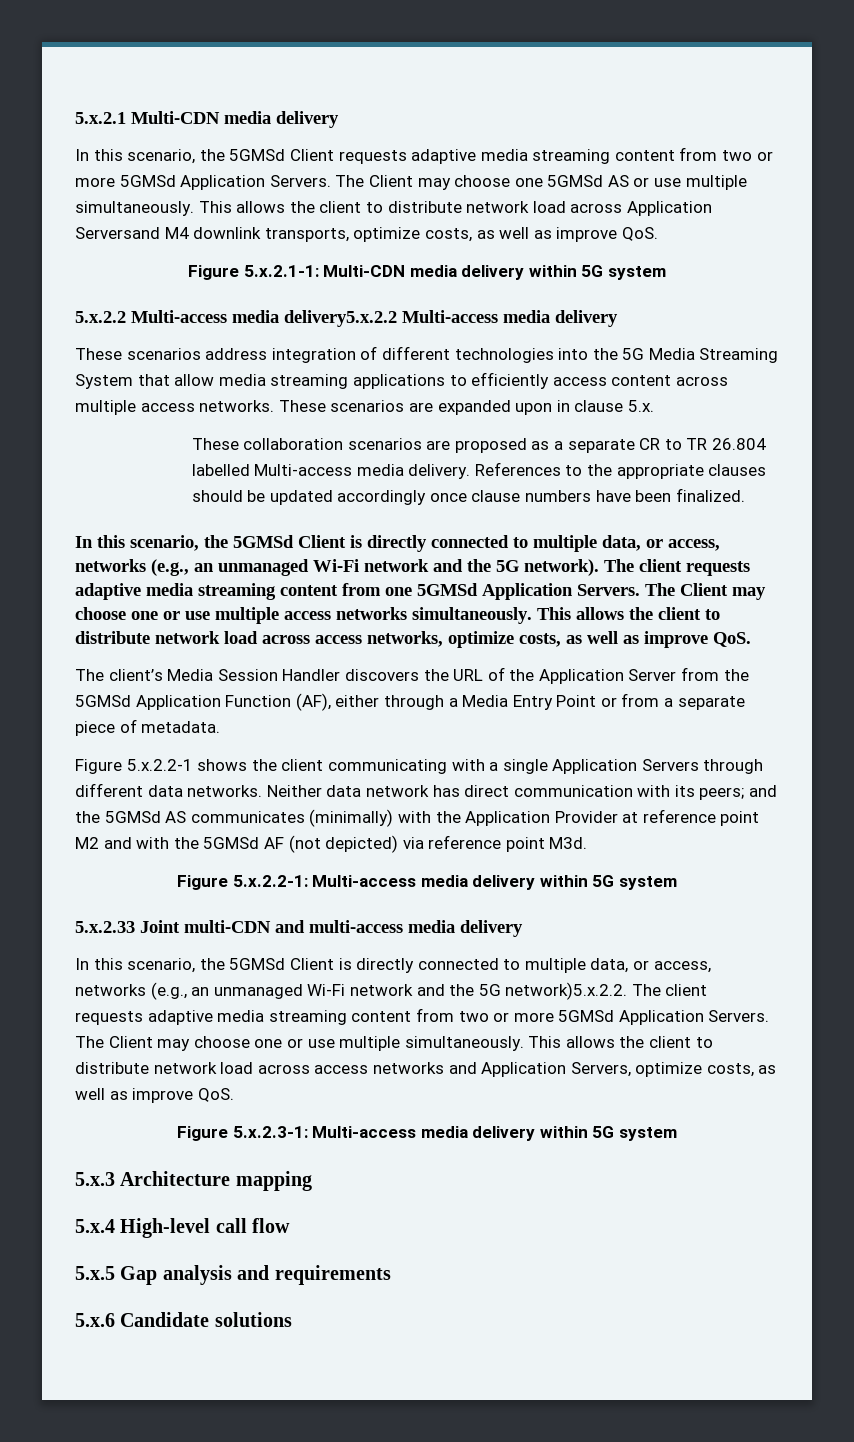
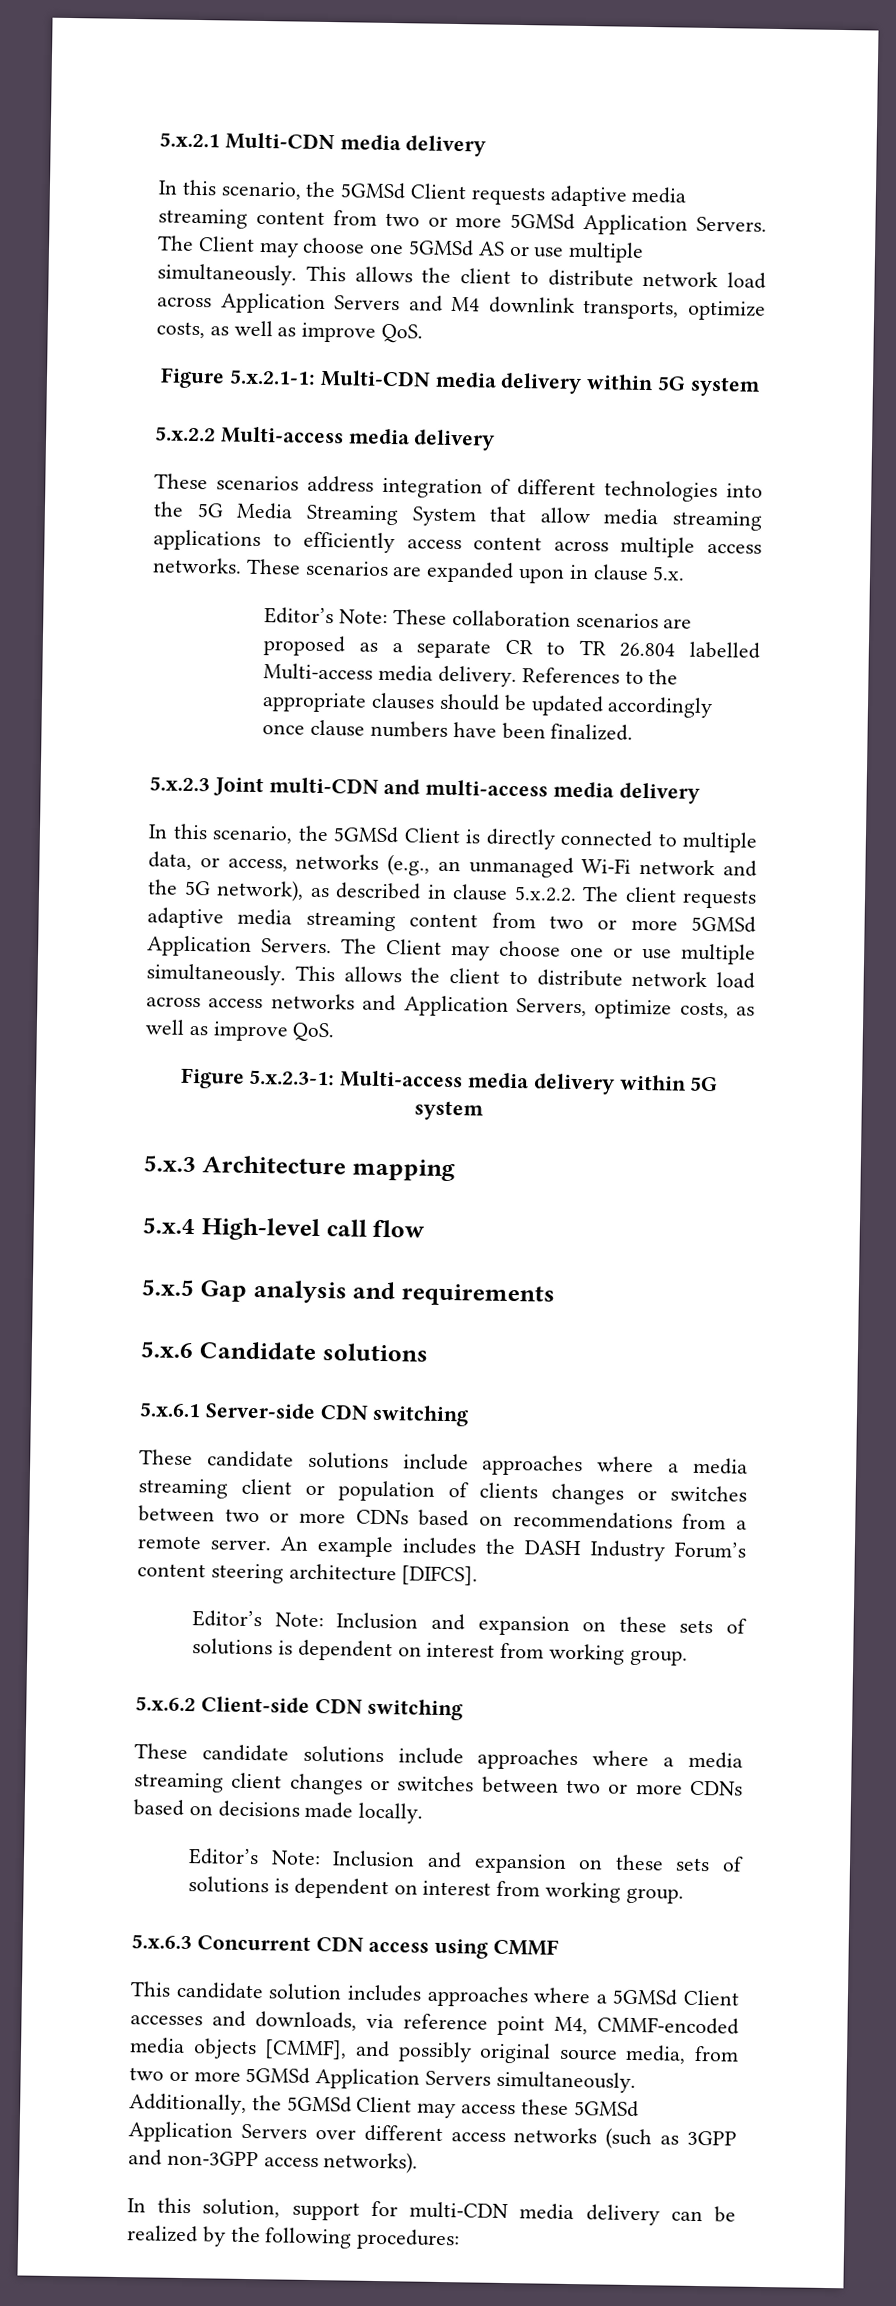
[75,227,160,239] Serversand -> [334,295,443,312] Servers and
[284,310,550,327] delivery5.x.2.2 Multi-access media -> (410, 436) none
(654, 406) none -> [264,607,389,625] Editor’s Note:
[75,535,720,552] [75,559,750,576] [75,583,766,600] [75,607,720,624] [75,631,751,648] [75,667,749,684] [75,693,745,711] [75,719,221,736] [75,759,764,774] [75,783,778,800] [75,809,760,827] [75,835,588,853] [176,875,678,890] [75,921,135,933] In this scenario, the 5GMSd Client is directly connected to multiple data, or access, networks (e.g., an unmanaged Wi-Fi network and the 5G network). The client requests adaptive media streaming content from one 5GMSd Application Servers. The Client may choose one or use multiple access networks simultaneously. This allows the client to distribute network load across access networks, optimize costs, as well as improve QoS. // The client’s Media Session Handler discovers the URL of the Application Server from the 5GMSd Application Function (AF), either through a Media Entry Point or from a separate piece of metadata. // Figure 5.x.2.2-1 shows the client communicating with a single Application Servers through different data networks. Neither data network has direct communication with its peers; and the 5GMSd AS communicates (minimally) with the Application Provider at reference point M2 and with the 5GMSd AF (not depicted) via reference point M3d. // Figure 5.x.2.2-1: Multi-access media delivery within 5G system // 5.x.2.33 -> [149,776,210,792] 5.x.2.3
[505,982,628,1000] network)5.x.2.2. -> [216,879,577,902] network), as described in clause 5.x.2.2.
(292, 1319) none -> [139,1402,470,1427] [139,1449,748,1477] [138,1478,747,1505] [138,1505,747,1530] [137,1535,746,1562] [137,1563,479,1586] [192,1610,747,1636] [192,1638,688,1666] [135,1696,464,1721] [134,1743,743,1771] [134,1772,743,1796] [133,1799,424,1824] [188,1848,744,1874] [188,1876,684,1904] [131,1934,560,1959] [130,1981,740,2008] [130,2010,739,2036] [129,2037,739,2064] [129,2066,636,2094] [129,2093,639,2119] [128,2121,737,2150] [128,2149,419,2174] [127,2197,736,2226] [127,2225,461,2251] // 5.x.6.1 Server-side CDN switching // These candidate solutions include approaches where a media streaming client or population of clients changes or switches between two or more CDNs based on recommendations from a remote server. An example includes the DASH Industry Forum’s content steering architecture [DIFCS]. // Editor’s Note: Inclusion and expansion on these sets of solutions is dependent on interest from working group. // 5.x.6.2 Client-side CDN switching // These candidate solutions include approaches where a media streaming client changes or switches between two or more CDNs based on decisions made locally. // Editor’s Note: Inclusion and expansion on these sets of solutions is dependent on interest from working group. // 5.x.6.3 Concurrent CDN access using CMMF // This candidate solution includes approaches where a 5GMSd Client accesses and downloads, via reference point M4, CMMF-encoded media objects [CMMF], and possibly original source media, from two or more 5GMSd Application Servers simultaneously. Additionally, the 5GMSd Client may access these 5GMSd Application Servers over different access networks (such as 3GPP and non-3GPP access networks). // In this solution, support for multi-CDN media delivery can be realized by the following procedures:

